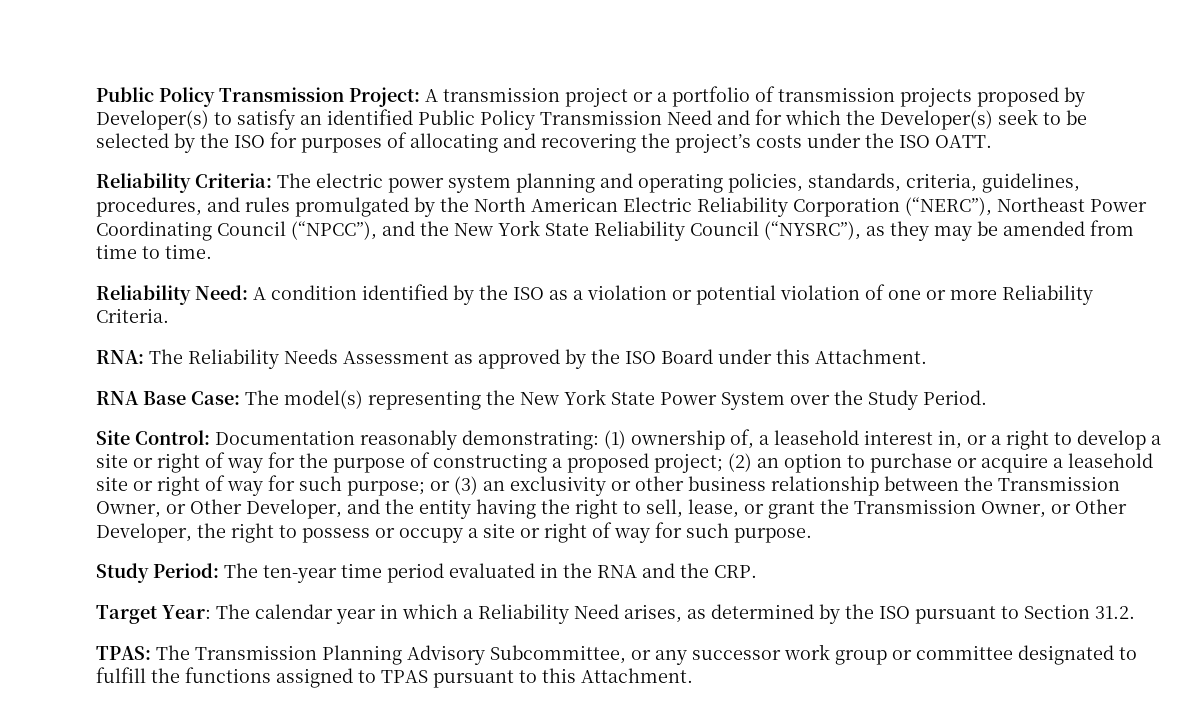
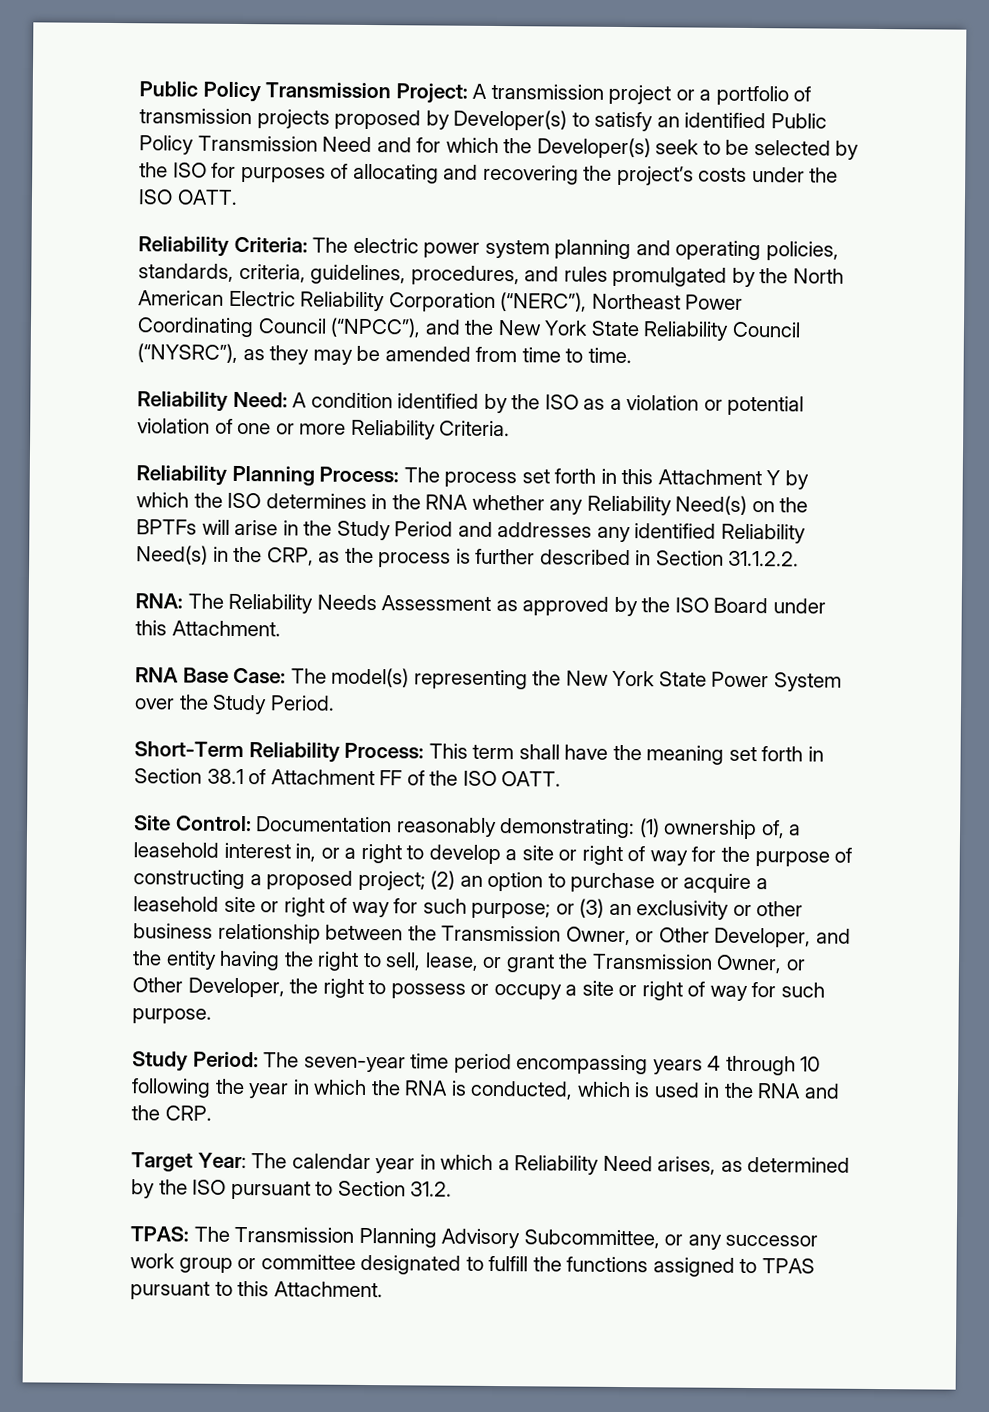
(169, 315) none -> [136,465,809,490] [136,492,809,516] [136,519,806,544] [136,545,800,568] // Reliability Planning Process: The process set forth in this Attachment Y by which the ISO determines in the RNA whether any Reliability Need(s) on the BPTFs will arise in the Study Period and addresses any identified Reliability Need(s) in the CRP, as the process is further described in Section 31.1.2.2.
(987, 397) none -> [134,741,824,765] [134,768,562,787] // Short-Term Reliability Process: This term shall have the meaning set forth in Section 38.1 of Attachment FF of the ISO OATT.
[263,565,337,583] ten-year -> [303,1056,406,1073] seven-year
[449,563,535,578] evaluated -> [516,1054,822,1076] [131,1078,700,1100] encompassing years 4 through 10 following the year in which the RNA is conducted, which is used

